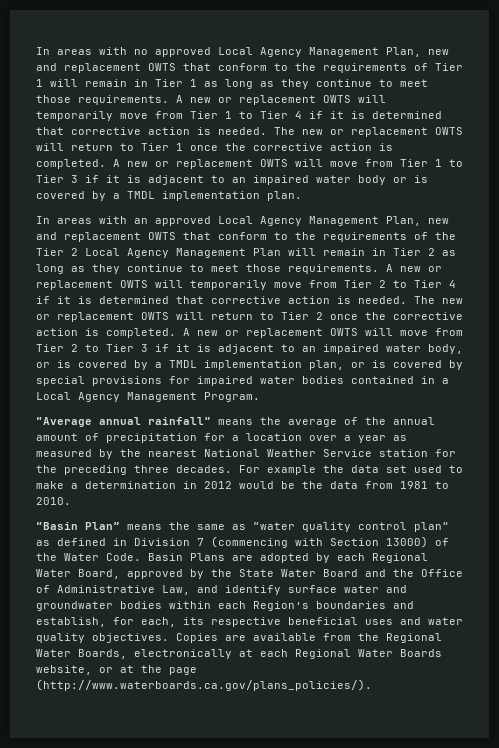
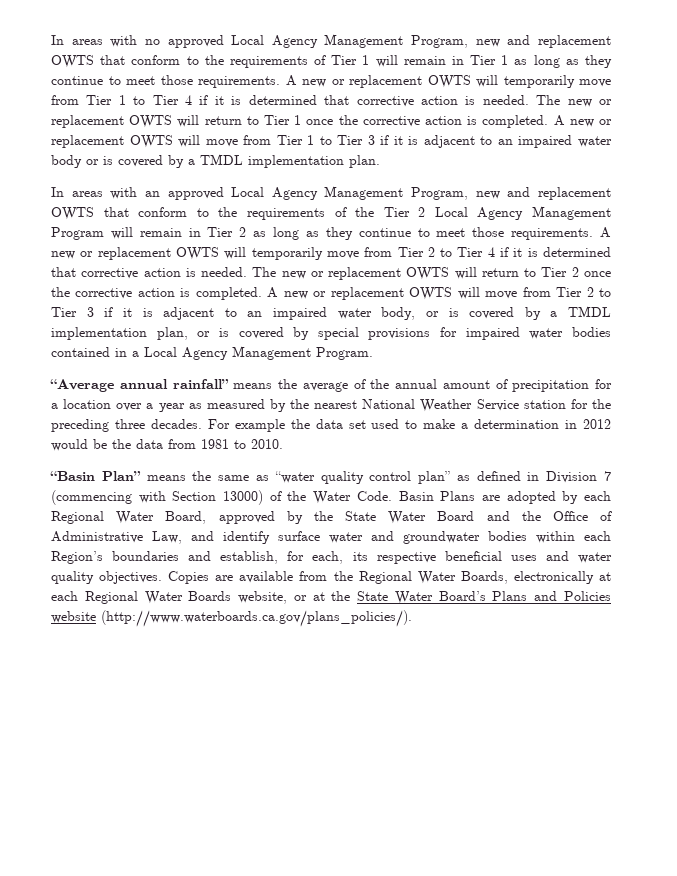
[386,47,421,57] Plan, -> [411,35,469,48] Program,
[386,216,421,226] Plan, -> [411,187,469,200] Program,
[253,248,281,256] Plan -> [51,227,104,240] Program
[169,667,197,675] page -> [357,591,611,604] [51,611,96,623] State Water Board’s Plans and Policies website

